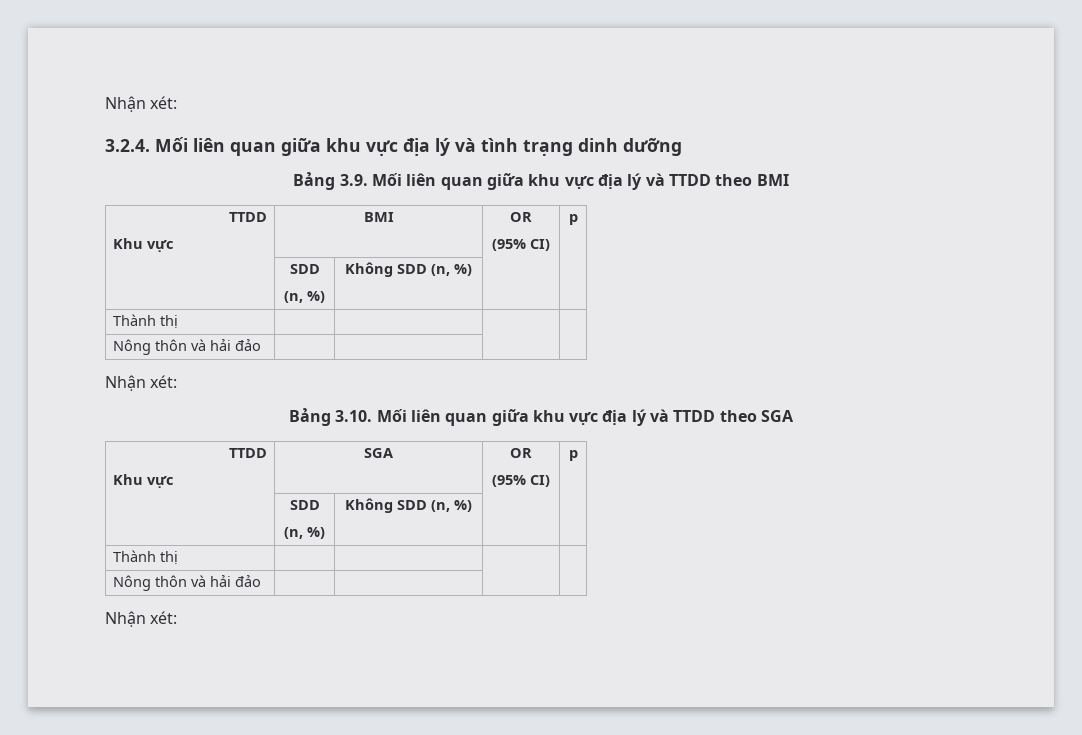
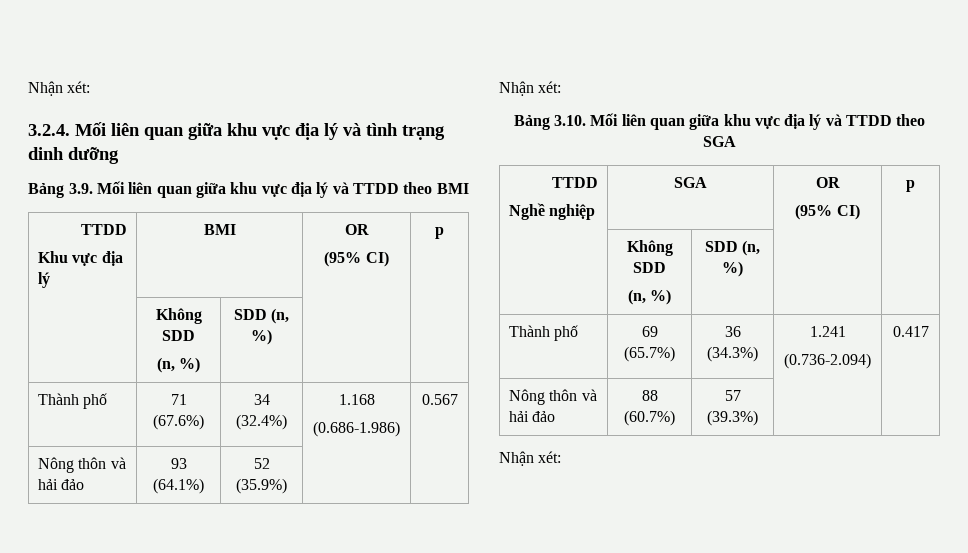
(174, 246) none -> [101,251,123,266] [38,272,51,288] địa lý
[289,264,320,274] [284,291,325,303] [345,262,472,277] [113,314,179,329] [113,339,262,355] SDD // (n, %) | Không SDD (n, %) | | // Thành thị | | | | // Nông thôn và hải đảo | | -> [155,308,202,324] [162,330,195,341] [156,357,201,373] [233,308,290,324] [251,329,272,345] [38,393,108,409] [170,394,187,405] [153,414,204,430] [253,394,270,405] [236,414,287,430] [338,394,375,405] [313,421,400,437] [421,394,458,405] [38,457,126,473] [38,479,85,490] [170,458,187,469] [153,478,204,494] [253,458,270,469] [236,478,287,494] Không SDD // (n, %) | SDD (n, %) | | // Thành phố | 71 (67.6%) | 34 (32.4%) | 1.168 // (0.686-1.986) | 0.567 // Nông thôn và hải đảo | 93 (64.1%) | 52 (35.9%)
[113,474,174,488] Khu vực -> [509,203,596,220] Nghề nghiệp
[289,500,320,510] [284,527,325,539] [345,498,472,513] [113,550,179,565] [113,575,262,591] SDD // (n, %) | Không SDD (n, %) | | // Thành thị | | | | // Nông thôn và hải đảo | | -> [626,240,673,256] [633,262,666,273] [627,289,672,305] [704,240,761,256] [722,261,743,277] [509,325,579,341] [641,326,658,337] [624,346,675,362] [724,326,741,337] [707,346,758,362] [809,326,846,337] [784,353,871,369] [892,326,929,337] [509,389,597,405] [509,411,556,422] [641,390,658,401] [624,410,675,426] [724,390,741,401] [707,410,758,426] Không SDD // (n, %) | SDD (n, %) | | // Thành phố | 69 (65.7%) | 36 (34.3%) | 1.241 // (0.736-2.094) | 0.417 // Nông thôn và hải đảo | 88 (60.7%) | 57 (39.3%)

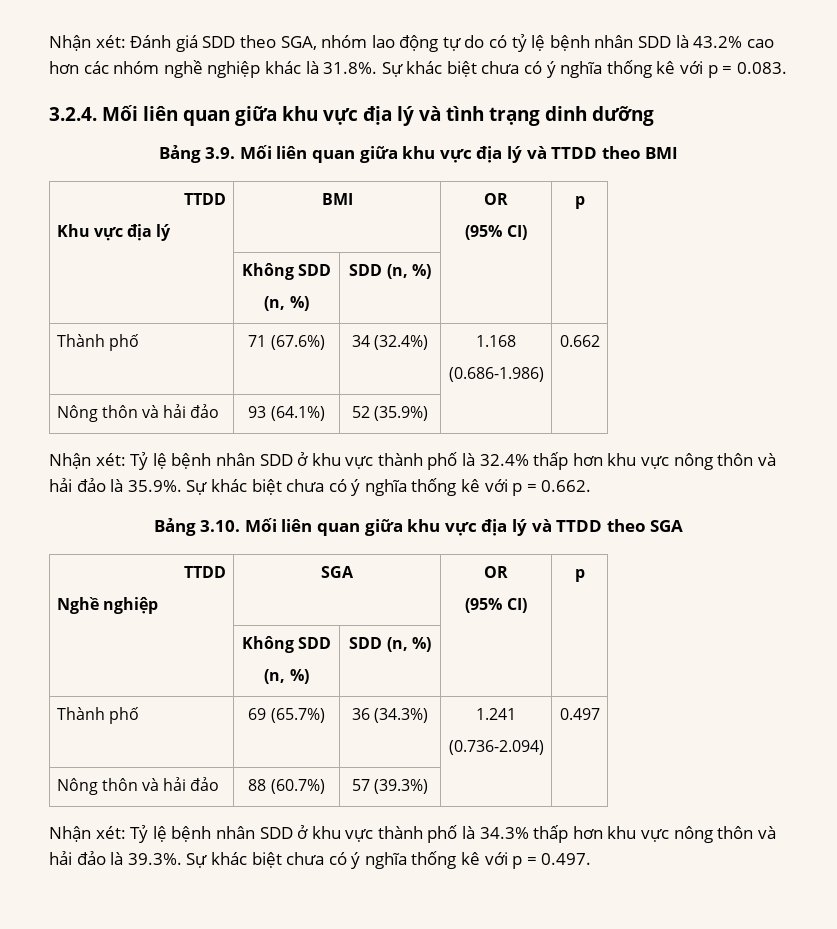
[28,81,91,96] Nhận xét: -> [49,34,774,52] [49,60,787,78] Nhận xét: Đánh giá SDD theo SGA, nhóm lao động tự do có tỷ lệ bệnh nhân SDD là 43.2% cao hơn các nhóm nghề nghiệp khác là 31.8%. Sự khác biệt chưa có ý nghĩa thống kê với p = 0.083.
[421,394,458,405] 0.567 -> [559,335,600,347] 0.662
(562, 87) none -> [130,452,776,470] [49,478,592,496] Tỷ lệ bệnh nhân SDD ở khu vực thành phố là 32.4% thấp hơn khu vực nông thôn và hải đảo là 35.9%. Sự khác biệt chưa có ý nghĩa thống kê với p = 0.662.
[892,326,929,337] 0.417 -> [559,708,600,720] 0.497
(562, 457) none -> [130,825,776,843] [49,851,592,869] Tỷ lệ bệnh nhân SDD ở khu vực thành phố là 34.3% thấp hơn khu vực nông thôn và hải đảo là 39.3%. Sự khác biệt chưa có ý nghĩa thống kê với p = 0.497.

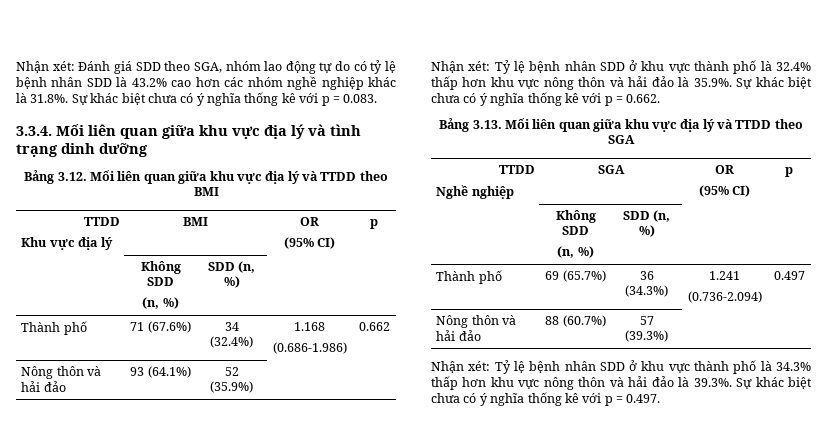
[49,107,97,121] 3.2.4. -> [16,126,52,136] 3.3.4.
[205,147,236,159] 3.9. -> [57,172,87,181] 3.12.
[200,520,241,532] 3.10. -> [472,120,502,129] 3.13.

